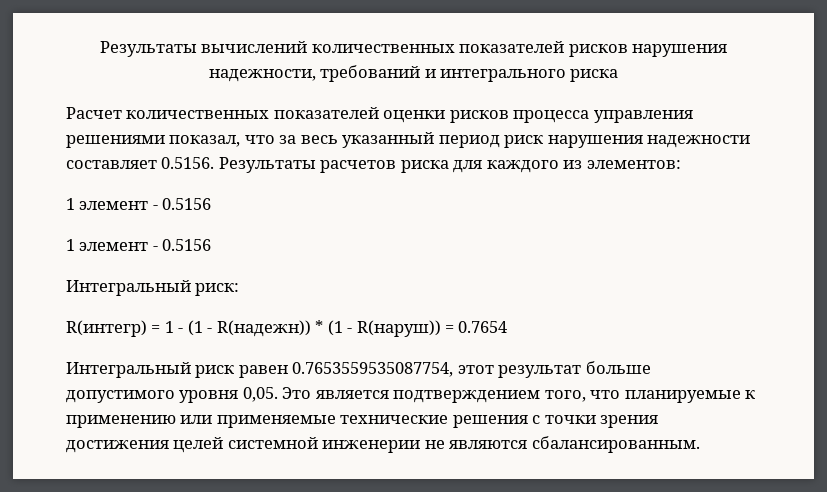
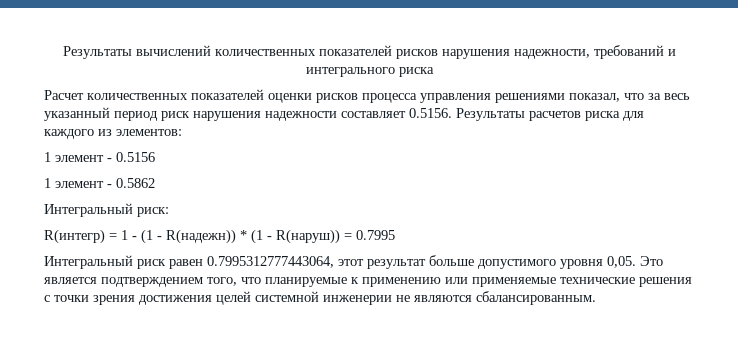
[162,239,212,251] 0.5156 -> [116,178,155,188] 0.5862
[458,321,508,333] 0.7654 -> [356,230,395,240] 0.7995
[292,362,454,377] 0.7653559535087754, -> [207,256,334,268] 0.7995312777443064,

